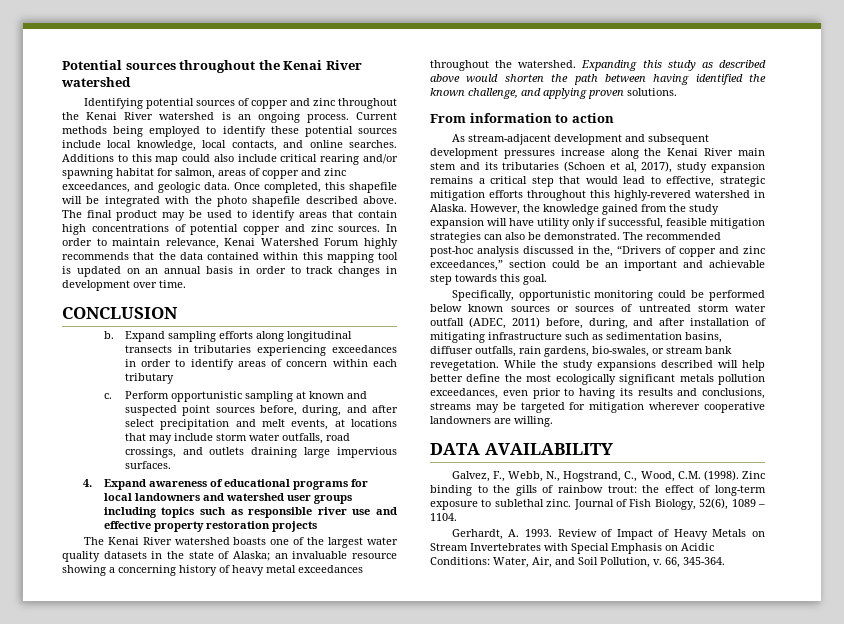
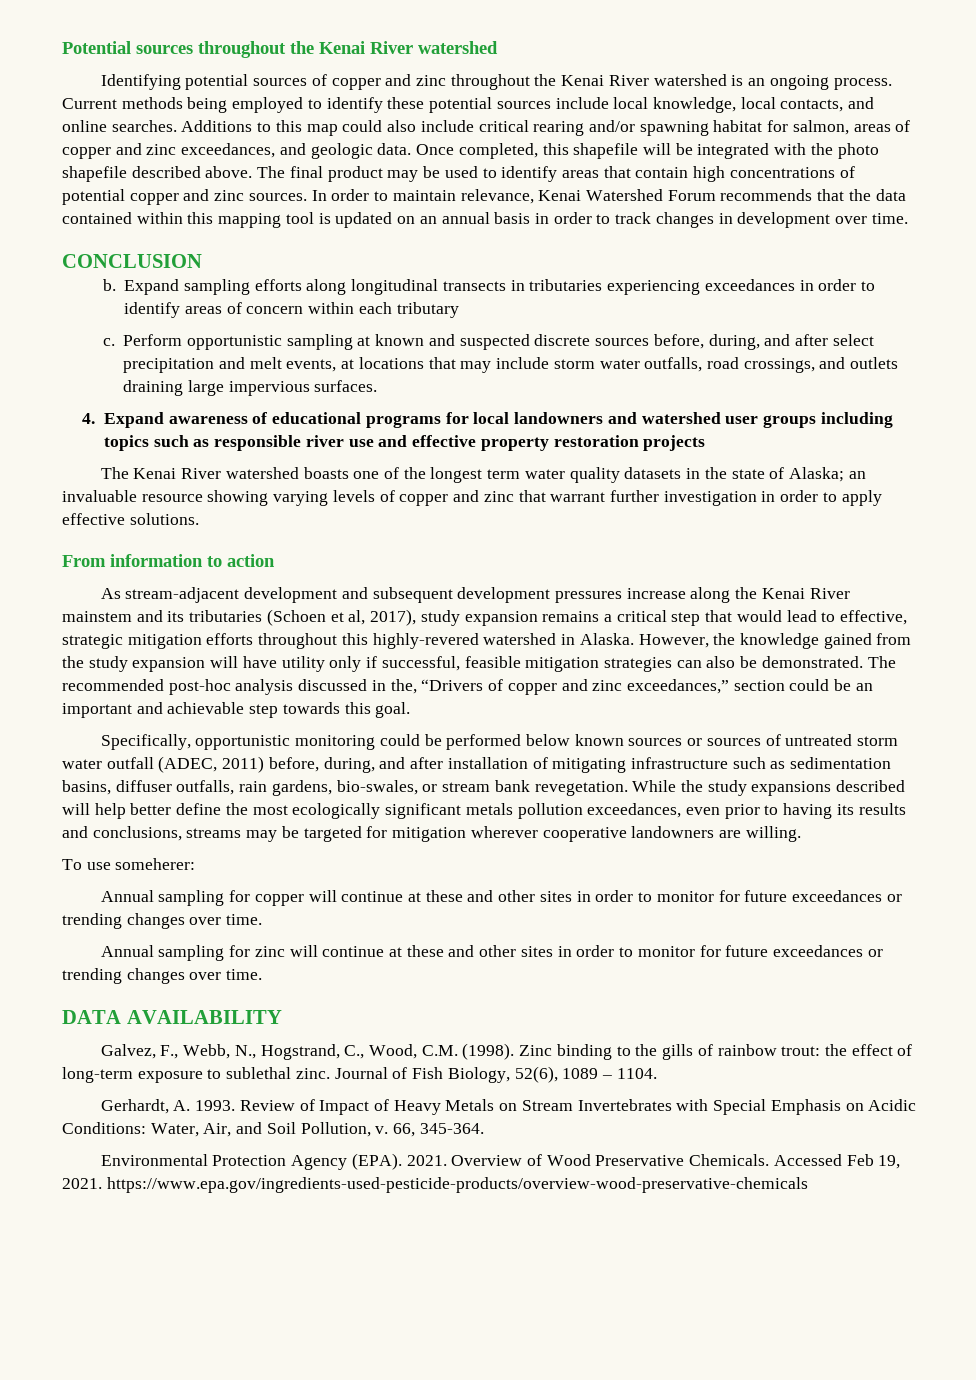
[364,238,398,249] highly -> (716, 195) none
[182,405,211,416] point -> [534,334,591,346] discrete
[328,537,364,548] largest -> [430,467,521,483] longest term
[109,565,363,576] [430,60,766,71] [430,74,766,85] [430,88,624,99] a concerning history of heavy metal exceedances throughout the watershed. Expanding this study as described above would shorten the path between having identified the known challenge, and applying proven -> [273,490,882,506] [62,513,125,525] varying levels of copper and zinc that warrant further investigation in order to apply effective
[738,148,765,156] [430,162,456,170] main stem -> [62,611,132,622] mainstem
(553, 421) none -> [62,858,196,870] [100,890,902,906] [62,913,263,929] [100,945,883,961] [62,968,263,984] // To use someherer: // Annual sampling for copper will continue at these and other sites in order to monitor for future exceedances or trending changes over time. // Annual sampling for zinc will continue at these and other sites in order to monitor for future exceedances or trending changes over time.
(725, 561) none -> [100,1153,901,1170] [62,1177,808,1193] // Environmental Protection Agency (EPA). 2021. Overview of Wood Preservative Chemicals. Accessed Feb 19, 2021. https://www.epa.gov/ingredients-used-pesticide-products/overview-wood-preservative-chemicals

